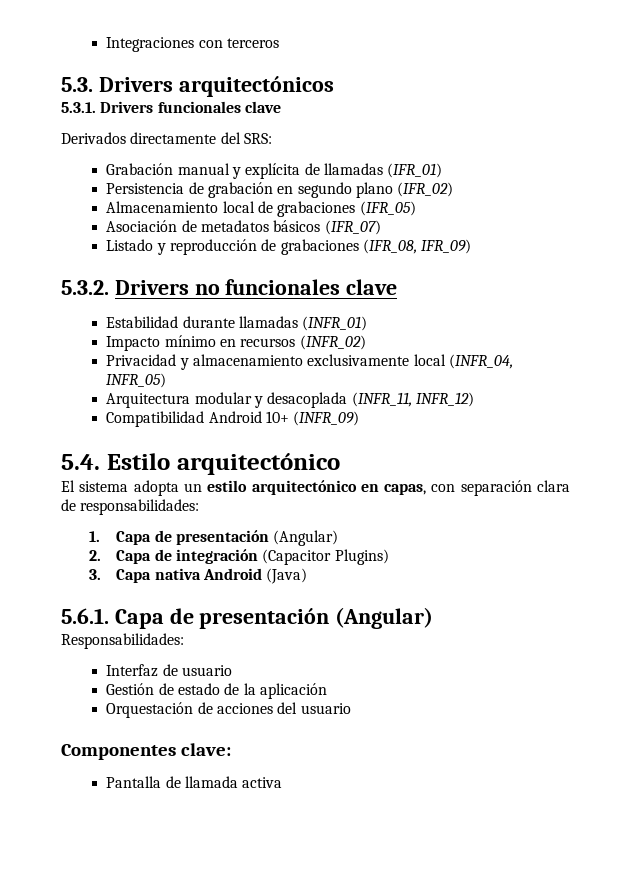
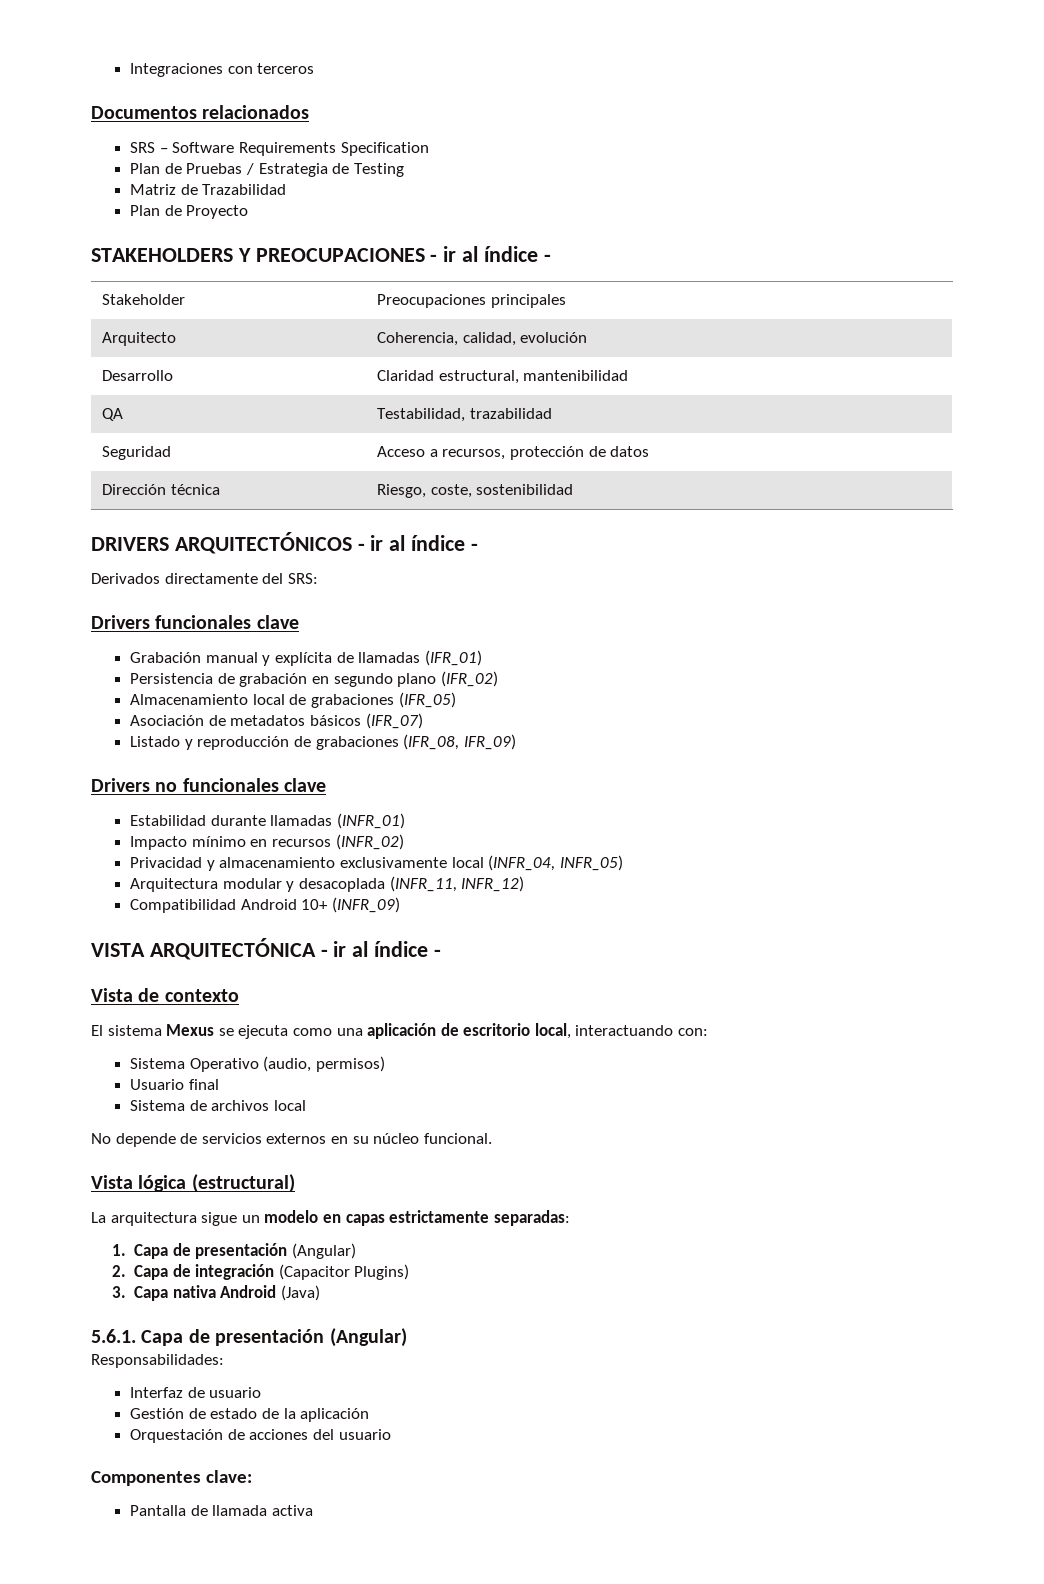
[61,76,334,97] [61,101,281,113] 5.3. Drivers arquitectónicos // 5.3.1. Drivers funcionales clave -> [91,105,310,119] [130,142,429,156] [130,163,404,177] [130,184,287,195] [130,205,249,219] [91,246,551,262] [102,294,186,305] [377,294,566,308] [102,332,177,346] [377,332,588,346] [102,370,174,381] [377,370,629,384] [102,408,124,421] [377,408,552,422] [102,446,172,460] [377,446,650,460] [102,484,220,495] [377,484,574,498] [91,532,478,554] Documentos relacionados // SRS – Software Requirements Specification // Plan de Pruebas / Estrategia de Testing // Matriz de Trazabilidad // Plan de Proyecto // STAKEHOLDERS Y PREOCUPACIONES - ir al índice - // Stakeholder | Preocupaciones principales // Arquitecto | Coherencia, calidad, evolución // Desarrollo | Claridad estructural, mantenibilidad // QA | Testabilidad, trazabilidad // Seguridad | Acceso a recursos, protección de datos // Dirección técnica | Riesgo, coste, sostenibilidad // DRIVERS ARQUITECTÓNICOS - ir al índice -
(272, 138) none -> [91,615,299,629] // Drivers funcionales clave
[61,280,109,295] 5.3.2. -> (516, 742) none
[61,453,340,475] [61,480,570,496] [61,499,200,515] 5.4. Estilo arquitectónico // El sistema adopta un estilo arquitectónico en capas, con separación clara de responsabilidades: -> [91,938,441,960] [91,988,239,1002] [91,1023,709,1039] [130,1056,385,1072] [130,1079,219,1090] [130,1100,306,1111] [91,1133,492,1147] [91,1174,295,1193] [91,1210,570,1226] VISTA ARQUITECTÓNICA - ir al índice - // Vista de contexto // El sistema Mexus se ejecuta como una aplicación de escritorio local, interactuando con: // Sistema Operativo (audio, permisos) // Usuario final // Sistema de archivos local // No depende de servicios externos en su núcleo funcional. // Vista lógica (estructural) // La arquitectura sigue un modelo en capas estrictamente separadas:

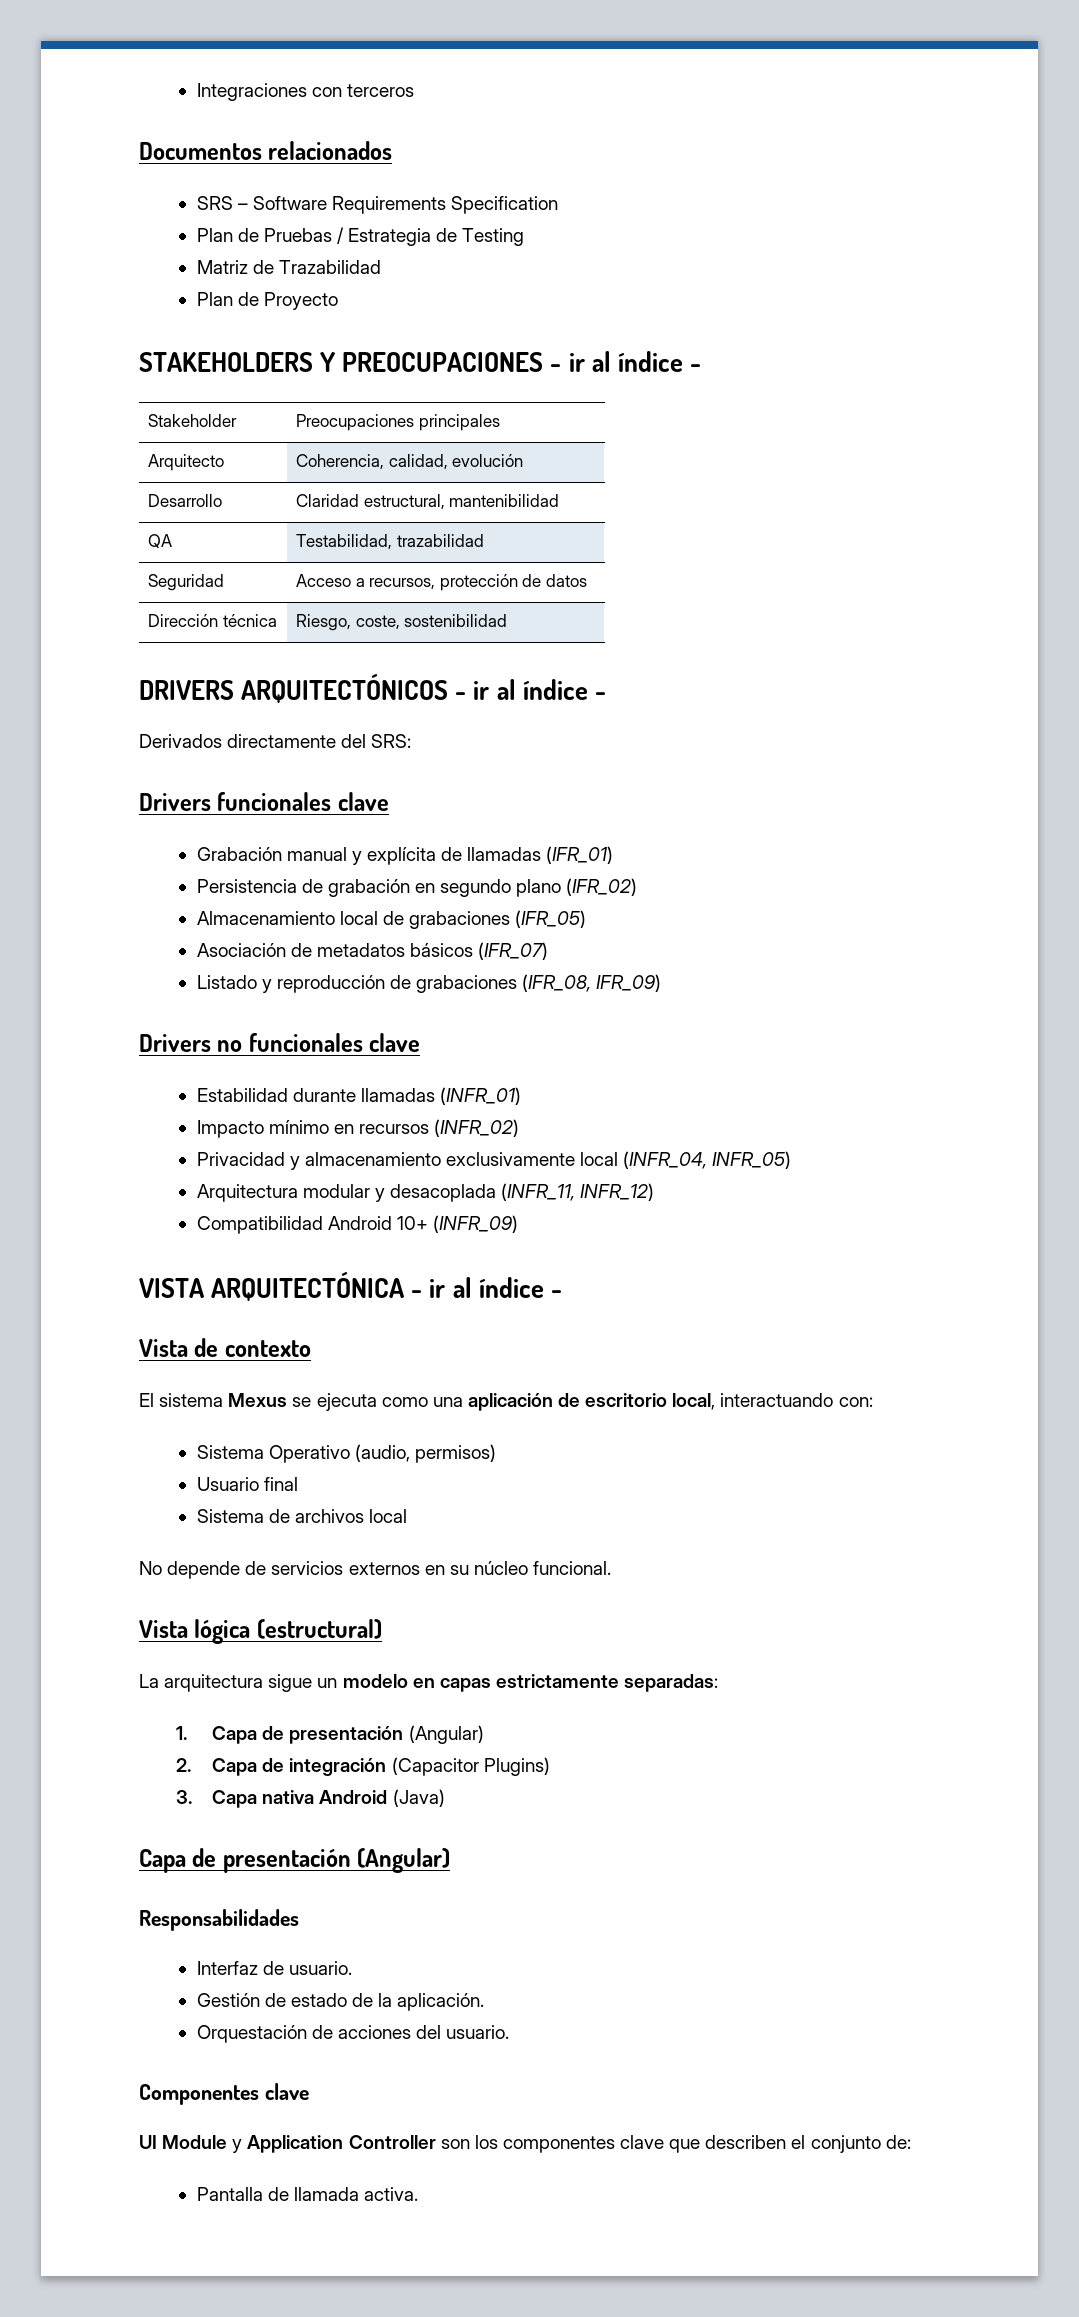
[91,1328,407,1347] [91,1354,224,1368] 5.6.1. Capa de presentación (Angular) // Responsabilidades: -> [139,1848,451,1873] [139,1909,299,1931] Capa de presentación (Angular) // Responsabilidades
[209,1387,262,1398] usuario -> [288,1961,352,1975] usuario.
[300,1408,370,1422] aplicación -> [397,1993,485,2011] aplicación.
[338,1429,391,1440] usuario -> [446,2025,510,2039] usuario.
[205,1470,252,1483] clave: -> [264,2083,309,2100] [139,2135,911,2153] clave // UI Module y Application Controller son los componentes clave que describen el conjunto de:
[271,1505,313,1516] activa -> [363,2187,418,2201] activa.

